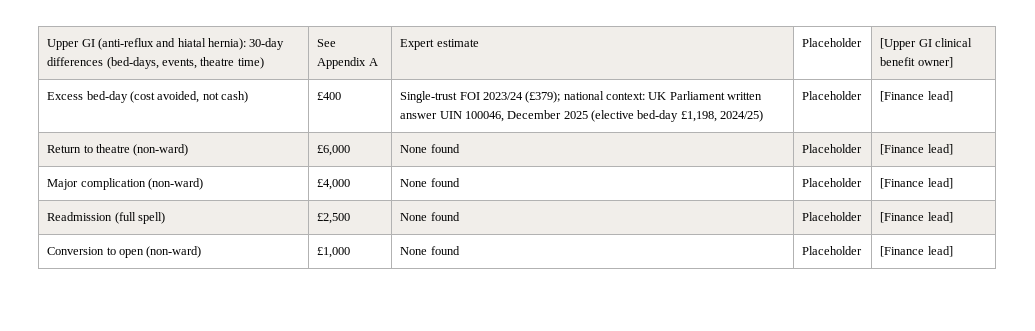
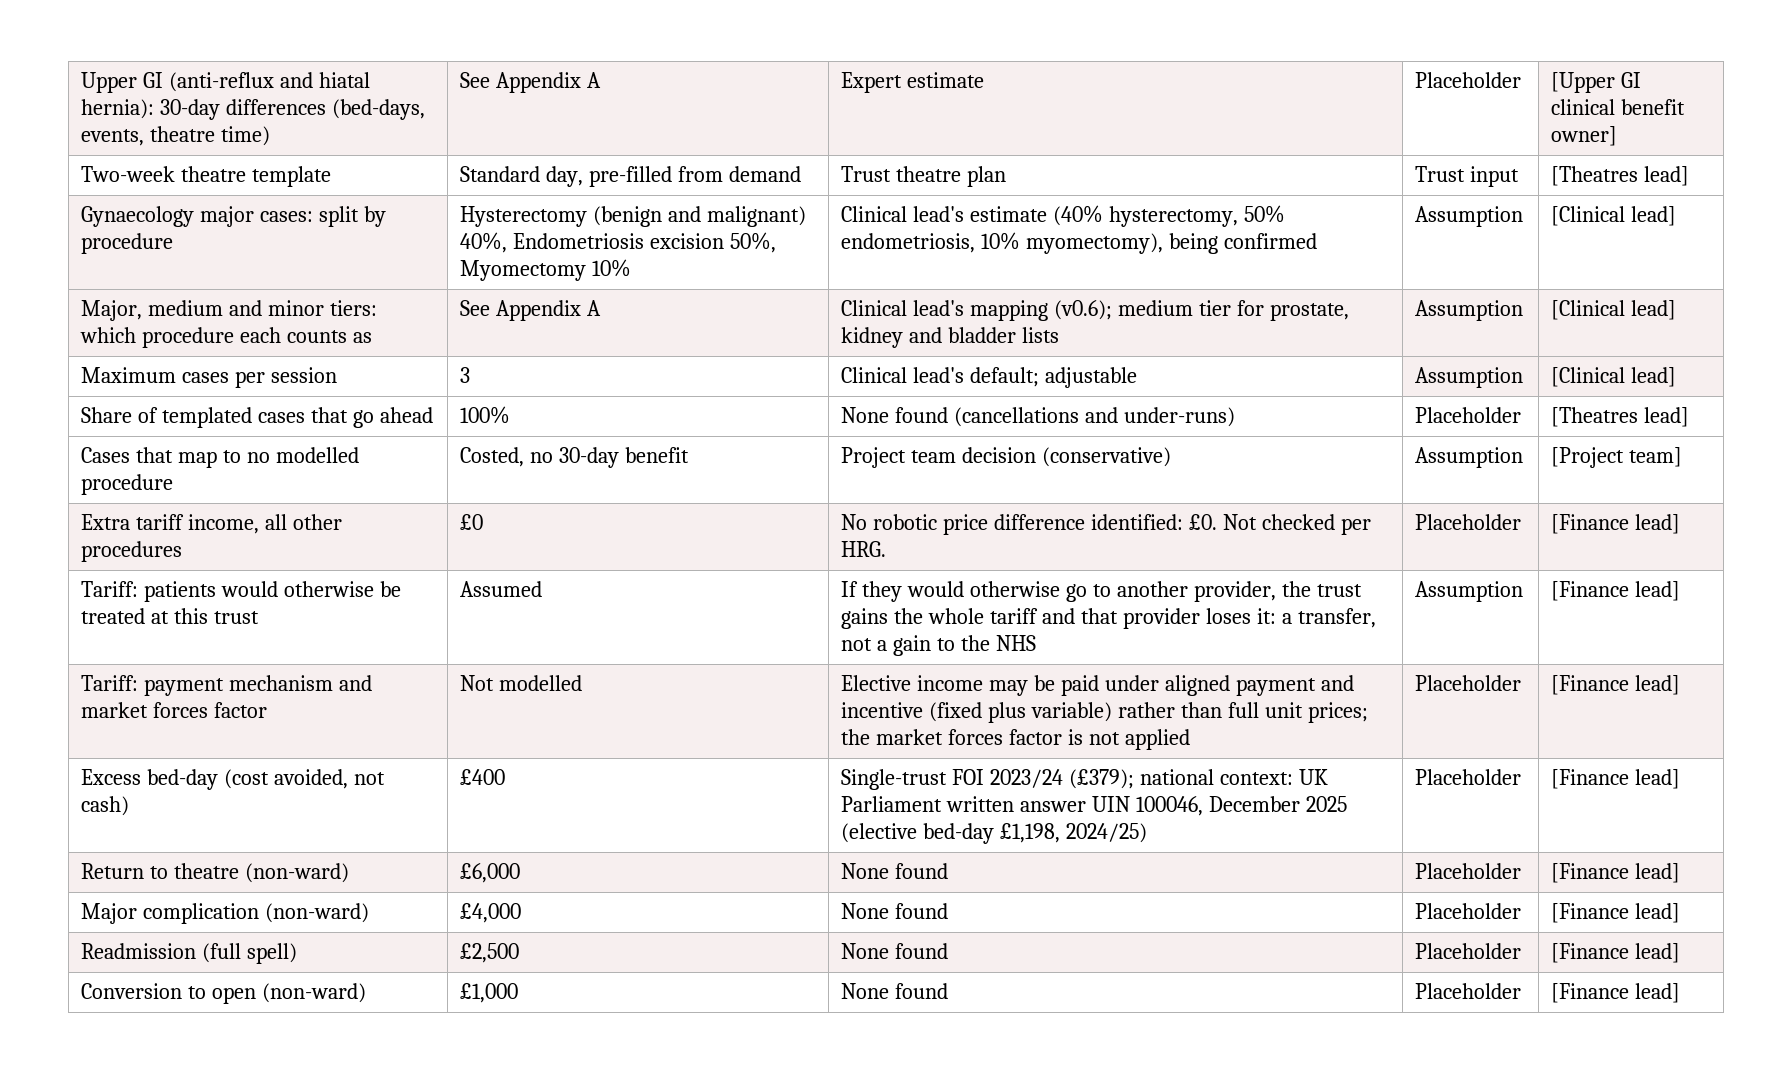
(953, 62) none -> [81,166,332,187] [460,166,802,187] [841,166,1007,187] [1415,166,1520,187] [1551,166,1690,186] [81,206,387,227] [81,233,174,254] [460,206,807,227] [460,232,777,253] [460,259,632,281] [841,205,1286,227] [841,232,1318,254] [1415,206,1524,227] [1551,206,1677,226] [81,300,378,321] [80,327,373,348] [460,300,602,321] [841,300,1350,321] [841,327,1060,348] [1415,300,1524,321] [1551,300,1677,320] [81,367,338,388] [460,367,471,383] [841,367,1138,388] [1415,367,1524,388] [1551,367,1677,387] [81,407,434,428] [460,406,511,424] [841,407,1236,427] [1415,407,1522,423] [1551,407,1690,427] [81,447,360,468] [81,474,174,495] [460,447,690,468] [841,447,1172,468] [1415,447,1524,468] [1551,447,1683,468] [81,514,343,534] [81,541,183,562] [460,514,484,530] [841,514,1371,535] [841,541,887,557] [1415,514,1522,530] [1551,514,1681,534] [81,581,402,602] [81,608,260,624] [460,581,543,597] [841,581,1362,602] [841,608,1376,629] [841,635,1037,656] [1415,581,1524,602] [1551,581,1681,601] [81,675,373,696] [81,702,268,718] [460,675,583,691] [841,675,1354,696] [841,702,1368,723] [841,729,1191,750] [1415,675,1522,691] [1551,675,1681,695] // Two-week theatre template | Standard day, pre-filled from demand | Trust theatre plan | Trust input | [Theatres lead] // Gynaecology major cases: split by procedure | Hysterectomy (benign and malignant) 40%, Endometriosis excision 50%, Myomectomy 10% | Clinical lead's estimate (40% hysterectomy, 50% endometriosis, 10% myomectomy), being confirmed | Assumption | [Clinical lead] // Major, medium and minor tiers: which procedure each counts as | See Appendix A | Clinical lead's mapping (v0.6); medium tier for prostate, kidney and bladder lists | Assumption | [Clinical lead] // Maximum cases per session | 3 | Clinical lead's default; adjustable | Assumption | [Clinical lead] // Share of templated cases that go ahead | 100% | None found (cancellations and under-runs) | Placeholder | [Theatres lead] // Cases that map to no modelled procedure | Costed, no 30-day benefit | Project team decision (conservative) | Assumption | [Project team] // Extra tariff income, all other procedures | £0 | No robotic price difference identified: £0. Not checked per HRG. | Placeholder | [Finance lead] // Tariff: patients would otherwise be treated at this trust | Assumed | If they would otherwise go to another provider, the trust gains the whole tariff and that provider loses it: a transfer, not a gain to the NHS | Assumption | [Finance lead] // Tariff: payment mechanism and market forces factor | Not modelled | Elective income may be paid under aligned payment and incentive (fixed plus variable) rather than full unit prices; the market forces factor is not applied | Placeholder | [Finance lead]

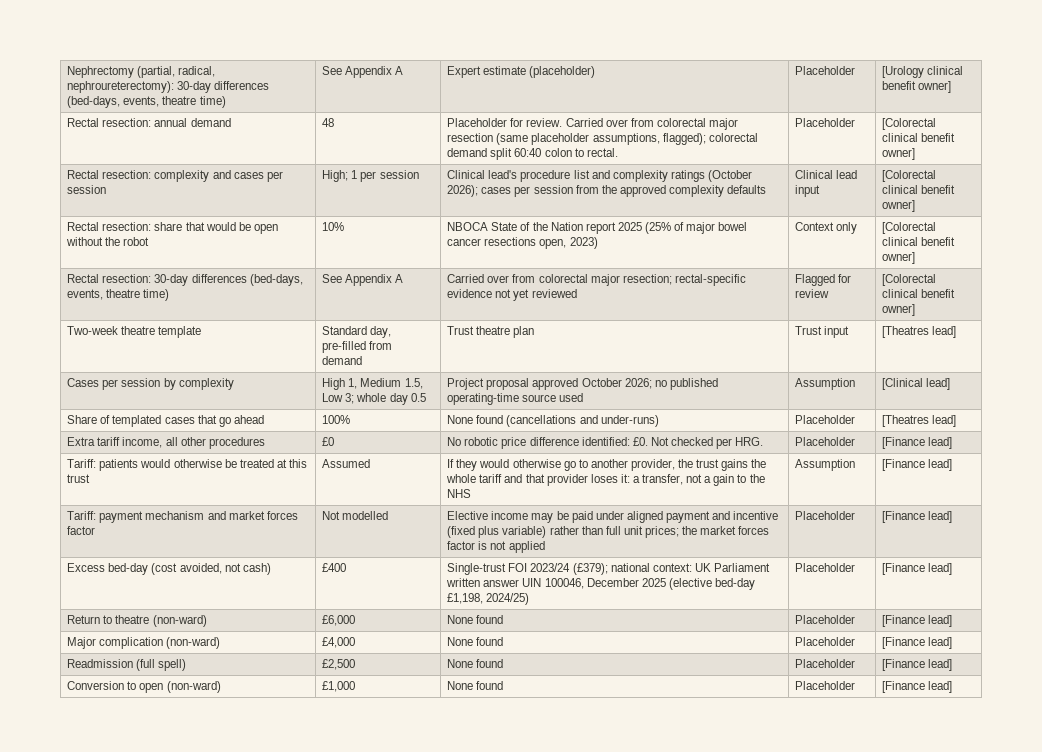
[81,72,371,93] [81,99,155,119] Upper GI (anti-reflux and hiatal hernia): -> [67,66,216,78] [67,81,175,93] Nephrectomy (partial, radical, nephroureterectomy):
[1415,72,1522,88] [1551,72,1642,93] | Placeholder | [Upper GI -> [529,66,596,78] [795,66,856,75] [882,66,964,78] [882,81,952,93] [67,118,231,127] [322,118,335,127] [447,118,738,130] [447,133,758,145] [447,148,618,160] [795,118,856,127] [882,118,937,130] [882,133,956,142] [882,148,916,160] [67,170,283,182] [67,185,107,194] [322,170,419,182] [447,170,752,182] [447,185,767,197] [795,170,858,179] [795,185,821,197] [882,170,937,182] [882,185,956,194] [882,200,916,212] [67,222,278,234] [66,237,150,246] [322,222,345,231] [447,222,748,234] [447,237,598,249] [795,222,858,234] [882,222,937,234] [882,237,956,246] [882,252,916,264] [67,274,303,286] [67,289,170,301] [322,274,404,286] [447,274,746,286] [447,289,577,301] [795,274,852,286] [795,289,830,298] [882,274,937,286] (placeholder) | Placeholder | [Urology clinical benefit owner] // Rectal resection: annual demand | 48 | Placeholder for review. Carried over from colorectal major resection (same placeholder assumptions, flagged); colorectal demand split 60:40 colon to rectal. | Placeholder | [Colorectal clinical benefit owner] // Rectal resection: complexity and cases per session | High; 1 per session | Clinical lead's procedure list and complexity ratings (October 2026); cases per session from the approved complexity defaults | Clinical lead input | [Colorectal clinical benefit owner] // Rectal resection: share that would be open without the robot | 10% | NBOCA State of the Nation report 2025 (25% of major bowel cancer resections open, 2023) | Context only | [Colorectal clinical benefit owner] // Rectal resection: 30-day differences (bed-days, events, theatre time) | See Appendix A | Carried over from colorectal major resection; rectal-specific evidence not yet reviewed | Flagged for review | [Colorectal
[81,206,387,227] [81,233,174,254] [460,206,807,227] [460,232,777,253] [460,259,632,281] [841,205,1286,227] [841,232,1318,254] [1415,206,1524,227] [1551,206,1677,226] [81,300,378,321] [80,327,373,348] [460,300,602,321] [841,300,1350,321] [841,327,1060,348] [1415,300,1524,321] [1551,300,1677,320] [81,367,338,388] [460,367,471,383] [841,367,1138,388] Gynaecology major cases: split by procedure | Hysterectomy (benign and malignant) 40%, Endometriosis excision 50%, Myomectomy 10% | Clinical lead's estimate (40% hysterectomy, 50% endometriosis, 10% myomectomy), being confirmed | Assumption | [Clinical lead] // Major, medium and minor tiers: which procedure each counts as | See Appendix A | Clinical lead's mapping (v0.6); medium tier for prostate, kidney and bladder lists | Assumption | [Clinical lead] // Maximum cases per session | 3 | Clinical lead's default; adjustable -> [67,378,234,390] [322,378,423,390] [322,393,426,405] [447,378,718,390] [447,393,584,405] Cases per session by complexity | High 1, Medium 1.5, Low 3; whole day 0.5 | Project proposal approved October 2026; no published operating-time source used
[81,447,360,468] [81,474,174,495] [460,447,690,468] [841,447,1172,468] [1415,447,1524,468] [1551,447,1683,468] // Cases that map to no modelled procedure | Costed, no 30-day benefit | Project team decision (conservative) | Assumption | [Project team] -> (957, 421) none

